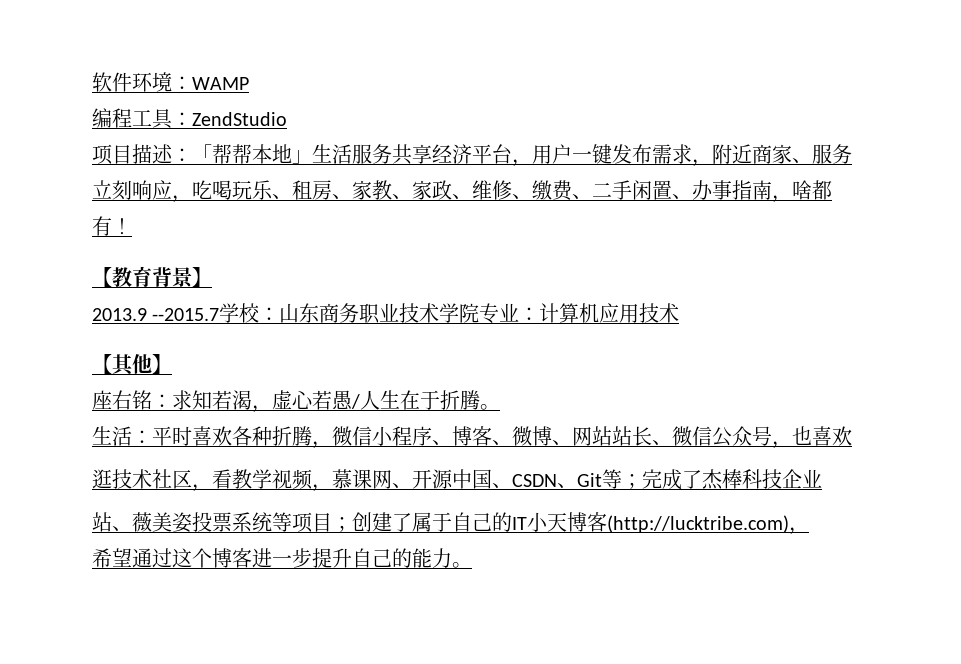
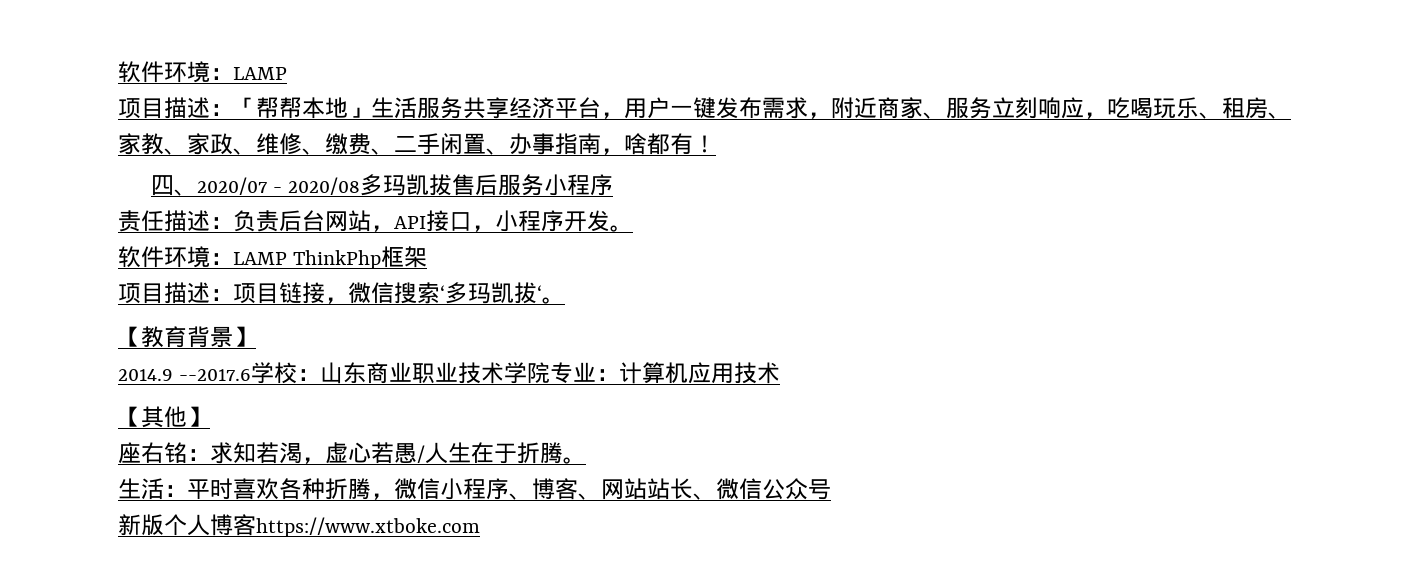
[92,72,249,92] [92,108,287,129] 软件环境：WAMP // 编程工具：ZendStudio -> [118,61,287,83] 软件环境：LAMP
(132, 226) none -> [150,174,614,196] [118,210,633,232] [118,246,428,269] [118,282,565,304] // 四、2020/07 - 2020/08多玛凯拔售后服务小程序 // 责任描述：负责后台网站，API接口，小程序开发。 // 软件环境：LAMP ThinkPhp框架 // 项目描述：项目链接，微信搜索‘多玛凯拔‘。
[92,308,220,321] 2013.9 --2015.7 -> [118,369,252,381] 2014.9 --2017.6
[339,303,360,323] 务 -> [389,362,413,382] 业
[512,426,572,446] 微博、 -> (601, 496) none
[772,426,852,449] [92,469,822,492] [92,512,809,535] [92,548,472,568] ，也喜欢 // 逛技术社区，看教学视频，慕课网、开源中国、CSDN、Git等；完成了杰棒科技企业 // 站、薇美姿投票系统等项目；创建了属于自己的IT小天博客(http://lucktribe.com)， // 希望通过这个博客进一步提升自己的能力。 -> [118,514,480,537] // 新版个人博客https://www.xtboke.com

